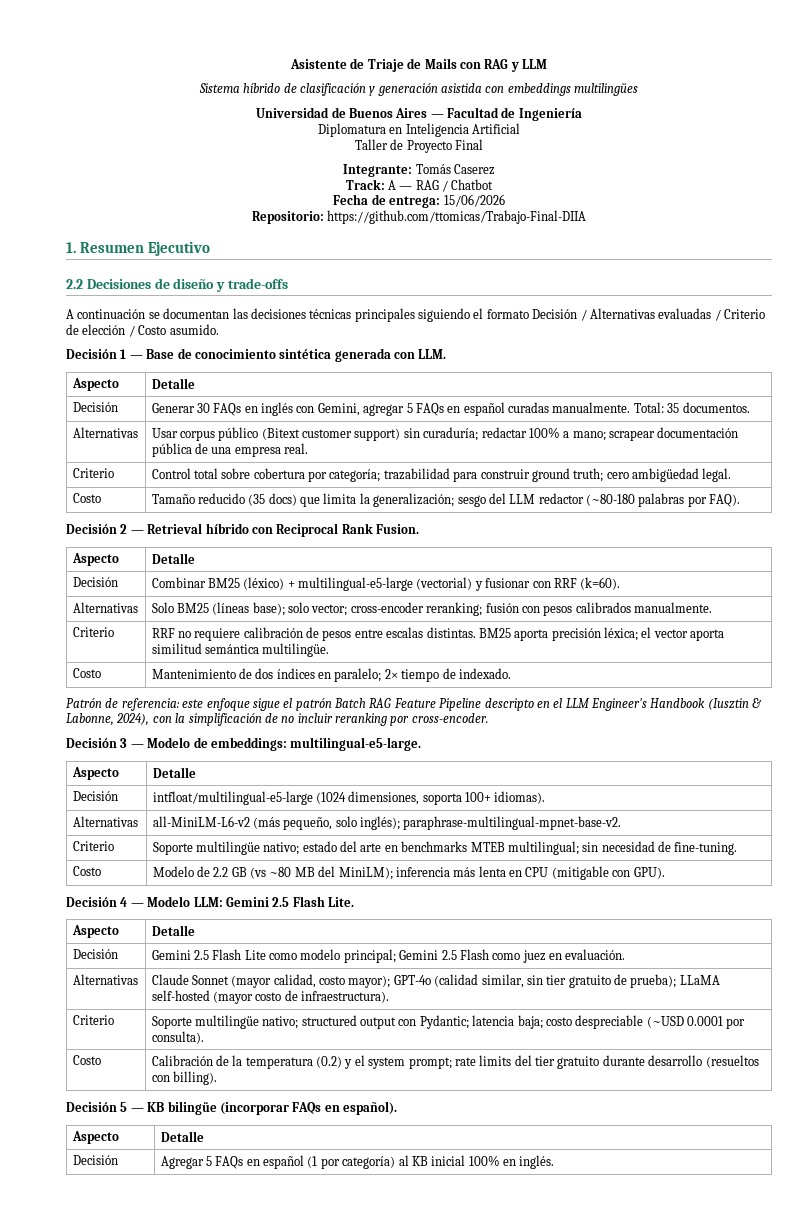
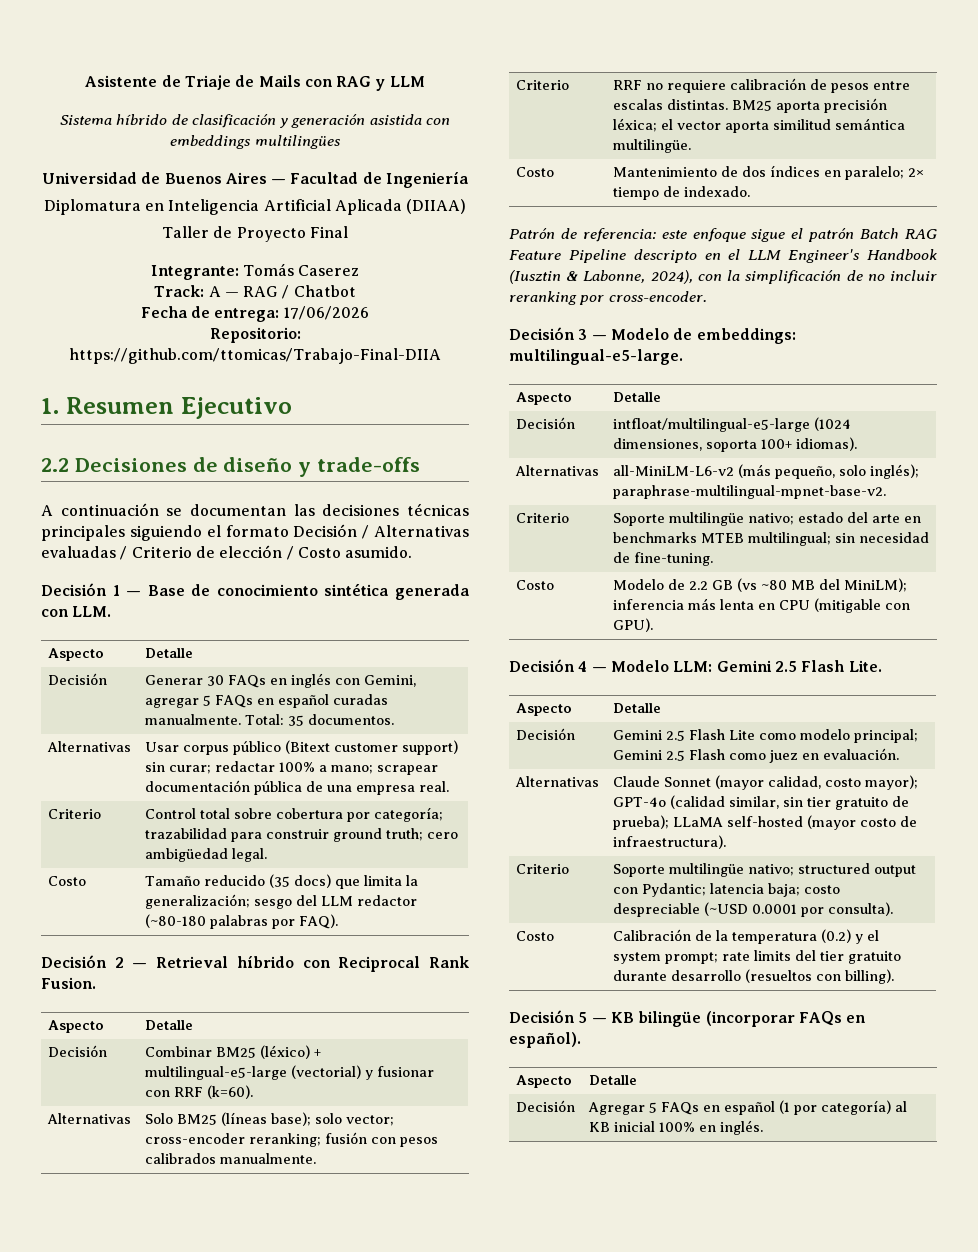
(521, 128) none -> [334,199,467,215] Aplicada (DIIAA)
[443,194,505,207] 15/06/2026 -> [283,306,370,320] 17/06/2026
[423,427,479,441] curaduría; -> [168,765,211,774] curar;

